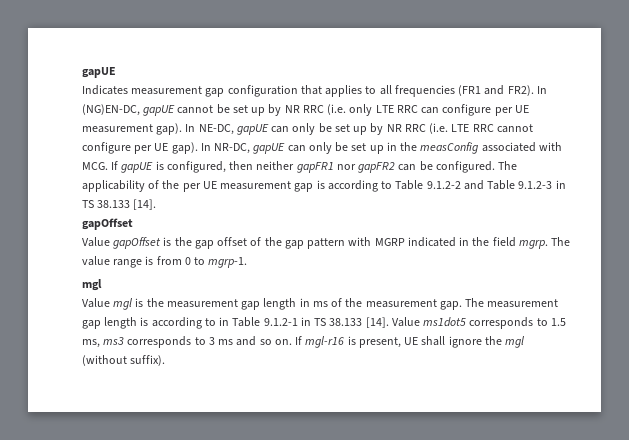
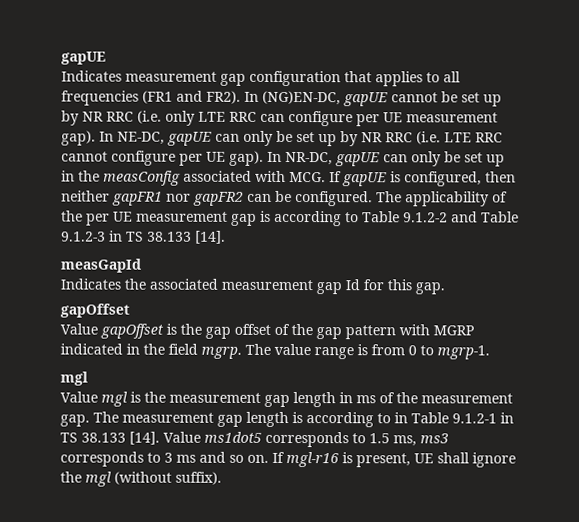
(157, 204) none -> [60,258,142,273] [60,278,445,295] // measGapId // Indicates the associated measurement gap Id for this gap.

